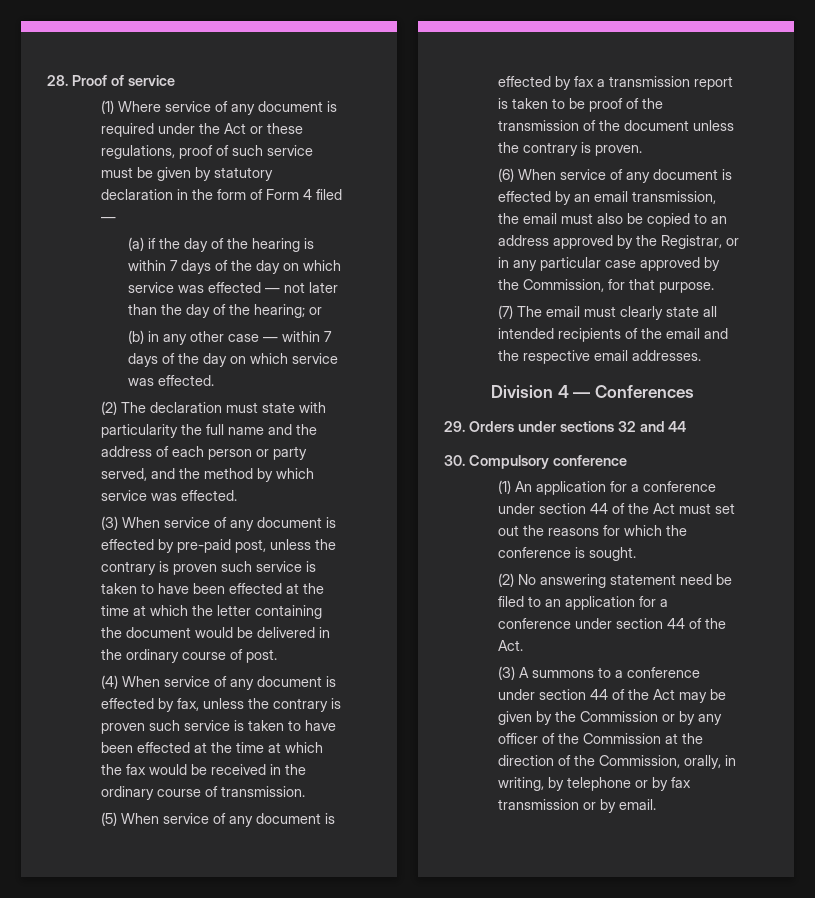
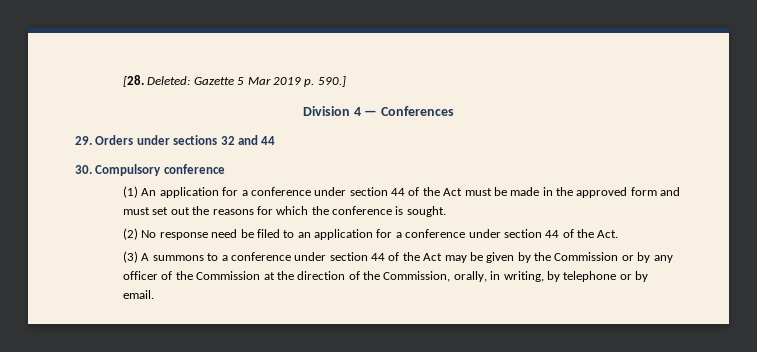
[47,75,175,86] [101,100,338,115] [101,123,304,137] [101,145,314,159] [101,167,274,181] [101,189,343,200] [101,217,117,222] [128,237,315,252] [128,260,342,274] [128,282,339,293] [128,304,323,318] [128,330,333,345] [128,353,339,367] [128,375,215,386] [101,401,327,415] [101,424,318,438] [101,446,308,460] [101,468,315,482] [101,490,238,501] [101,516,337,531] [101,539,337,553] [101,561,317,575] [101,583,325,594] [101,605,323,619] [101,627,331,638] [101,649,278,663] [101,675,337,690] [101,698,342,712] [101,720,337,734] [101,742,324,753] [101,764,307,775] [101,786,306,800] [101,812,336,827] [498,76,734,90] [498,98,664,112] [498,120,735,131] [498,142,643,156] [498,168,733,183] [498,191,717,205] [498,213,728,227] [498,235,740,249] [498,257,721,271] [498,279,715,293] [498,305,718,320] [498,328,729,342] [498,350,702,364] 28. Proof of service // (1) Where service of any document is required under the Act or these regulations, proof of such service must be given by statutory declaration in the form of Form 4 filed — // (a) if the day of the hearing is within 7 days of the day on which service was effected — not later than the day of the hearing; or // (b) in any other case — within 7 days of the day on which service was effected. // (2) The declaration must state with particularity the full name and the address of each person or party served, and the method by which service was effected. // (3) When service of any document is effected by pre-paid post, unless the contrary is proven such service is taken to have been effected at the time at which the letter containing the document would be delivered in the ordinary course of post. // (4) When service of any document is effected by fax, unless the contrary is proven such service is taken to have been effected at the time at which the fax would be received in the ordinary course of transmission. // (5) When service of any document is effected by fax a transmission report is taken to be proof of the transmission of the document unless the contrary is proven. // (6) When service of any document is effected by an email transmission, the email must also be copied to an address approved by the Registrar, or in any particular case approved by the Commission, for that purpose. // (7) The email must clearly state all intended recipients of the email and the respective email addresses. -> [123,75,346,87] [28. Deleted: Gazette 5 Mar 2019 p. 590.]
(712, 508) none -> [493,187,681,198] [123,207,151,215] be made in the approved form and must
[540,574,677,588] answering statement -> [159,232,208,240] response
[671,777,692,788] [498,799,617,813] fax transmission or by -> (649, 276) none

